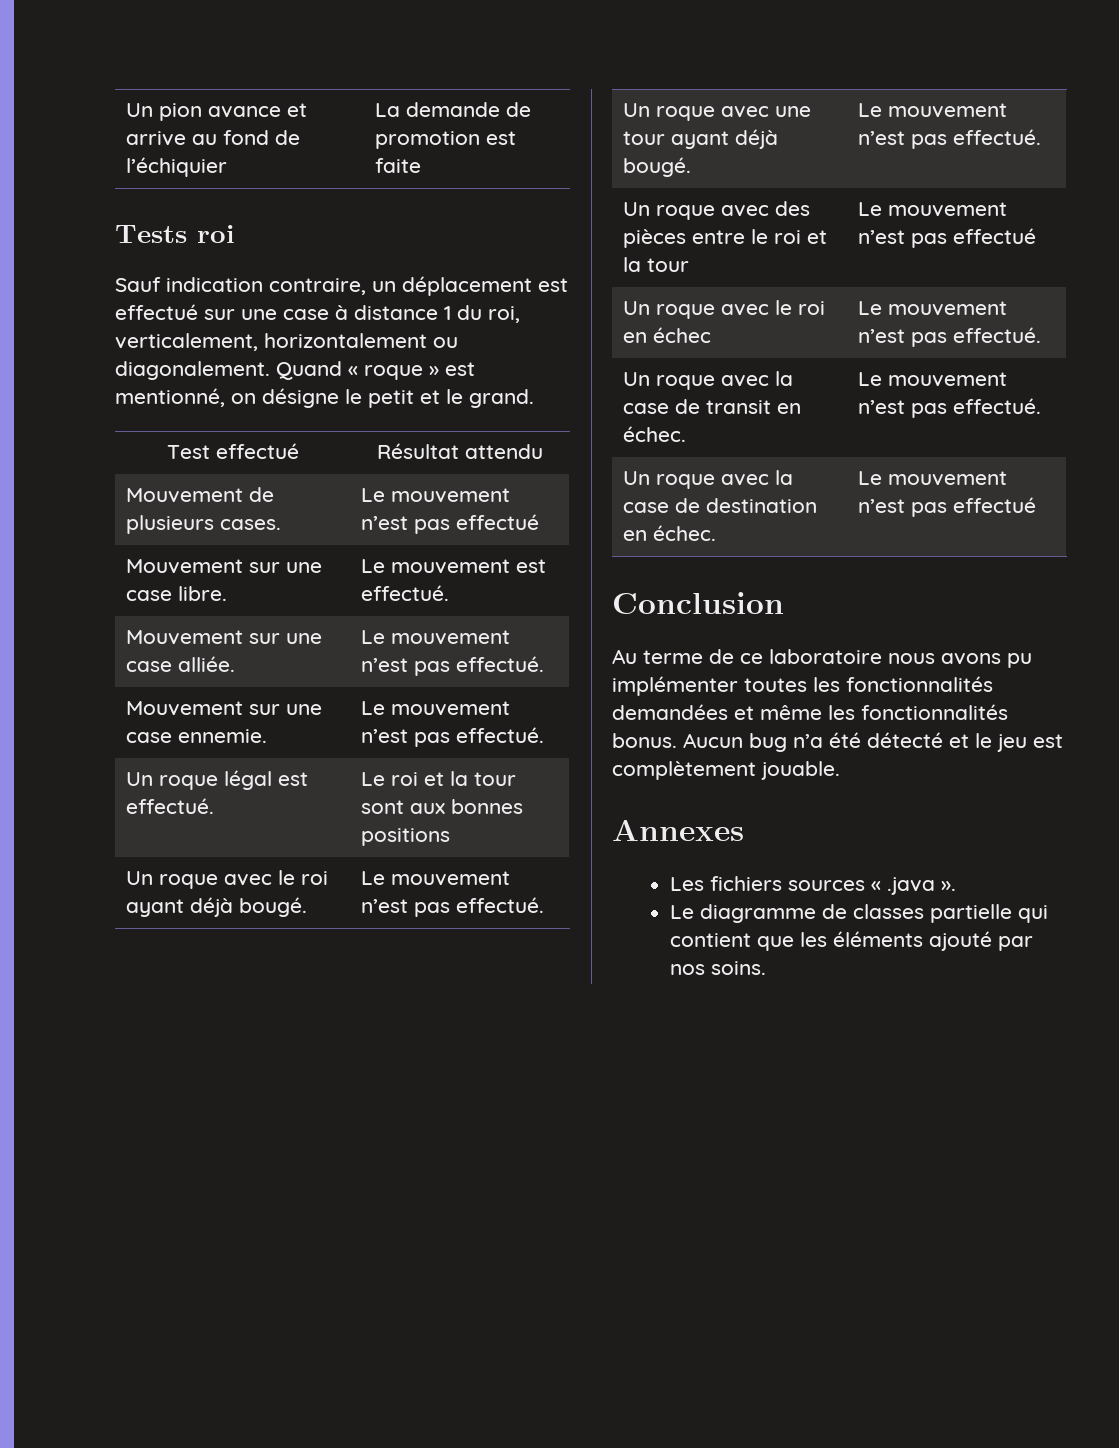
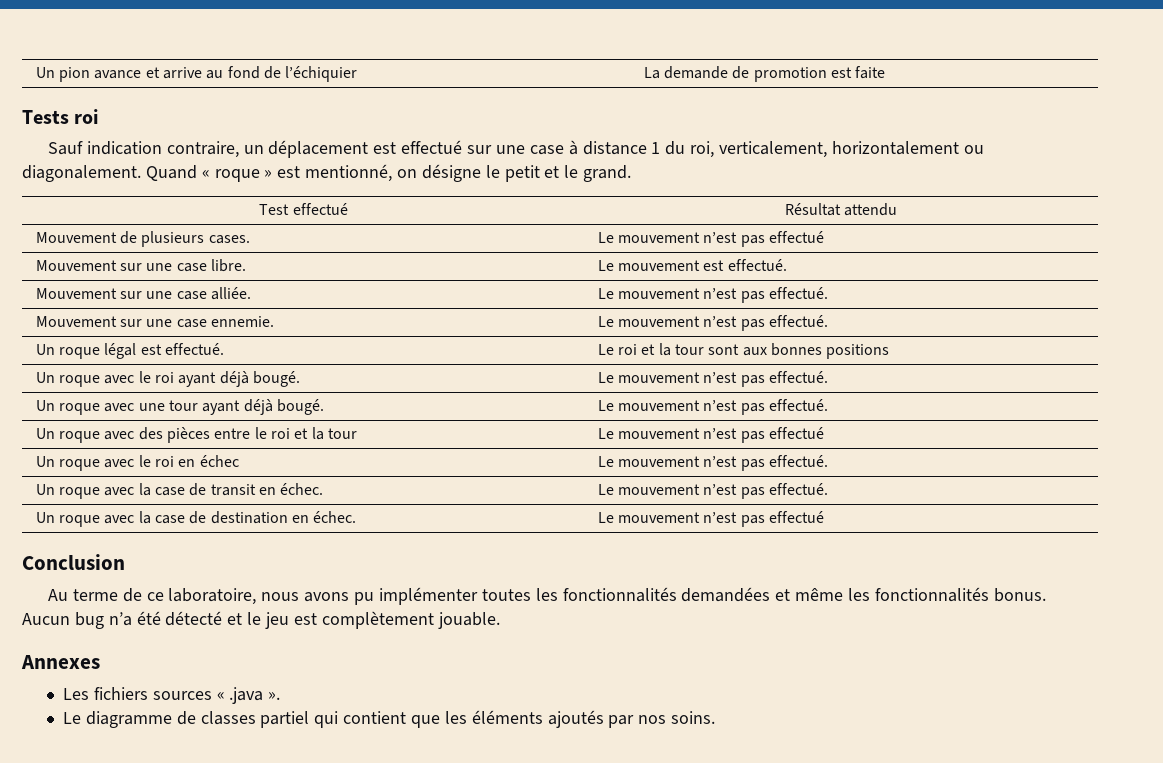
[769,649,882,664] laboratoire -> [168,588,257,605] laboratoire,
[929,904,1012,923] partielle -> [260,711,310,728] partiel
[928,931,992,951] ajouté -> [547,710,604,728] ajoutés

